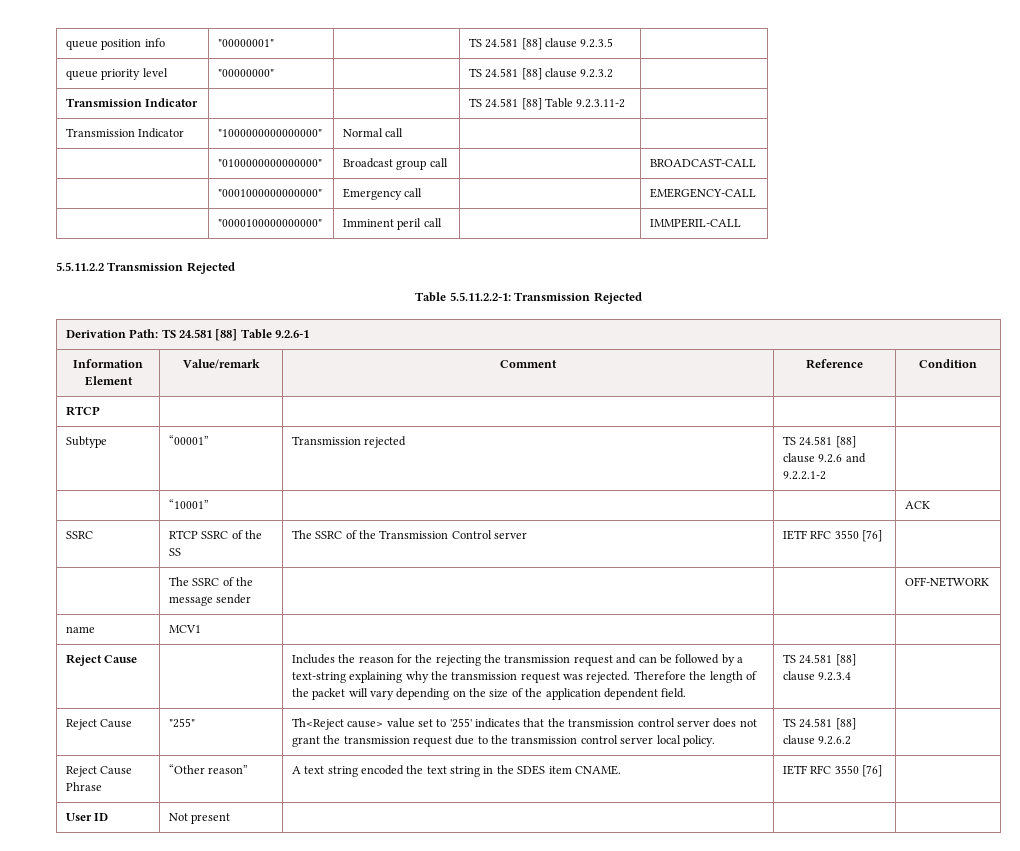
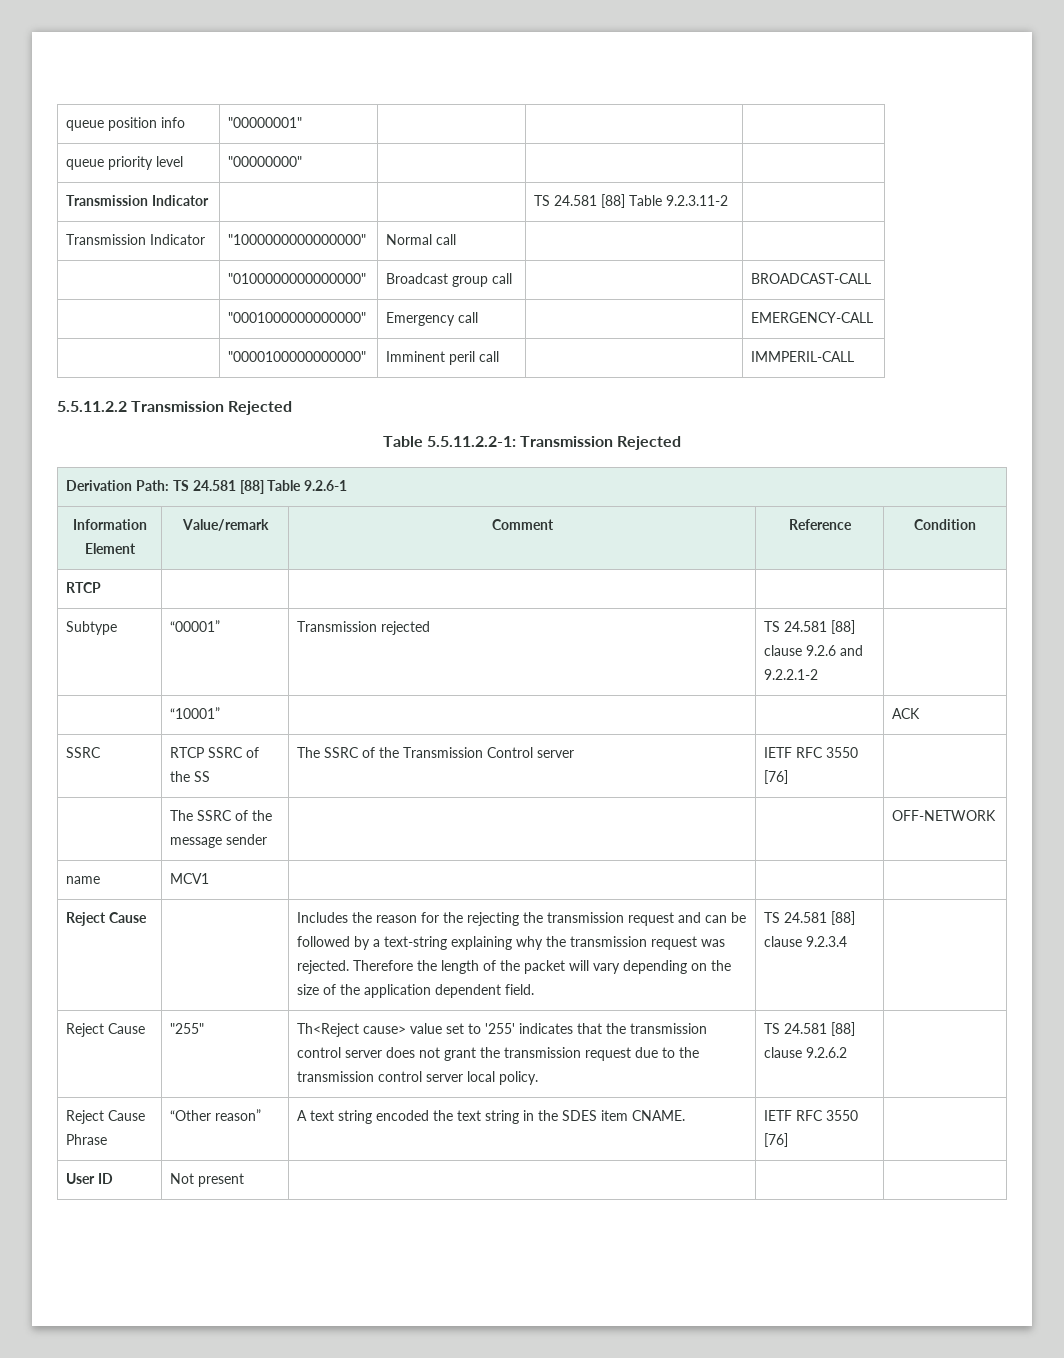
[468,38,614,50] TS 24.581 [88] clause 9.2.3.5 -> (303, 122) none
[468,68,614,80] TS 24.581 [88] clause 9.2.3.2 -> (303, 161) none

